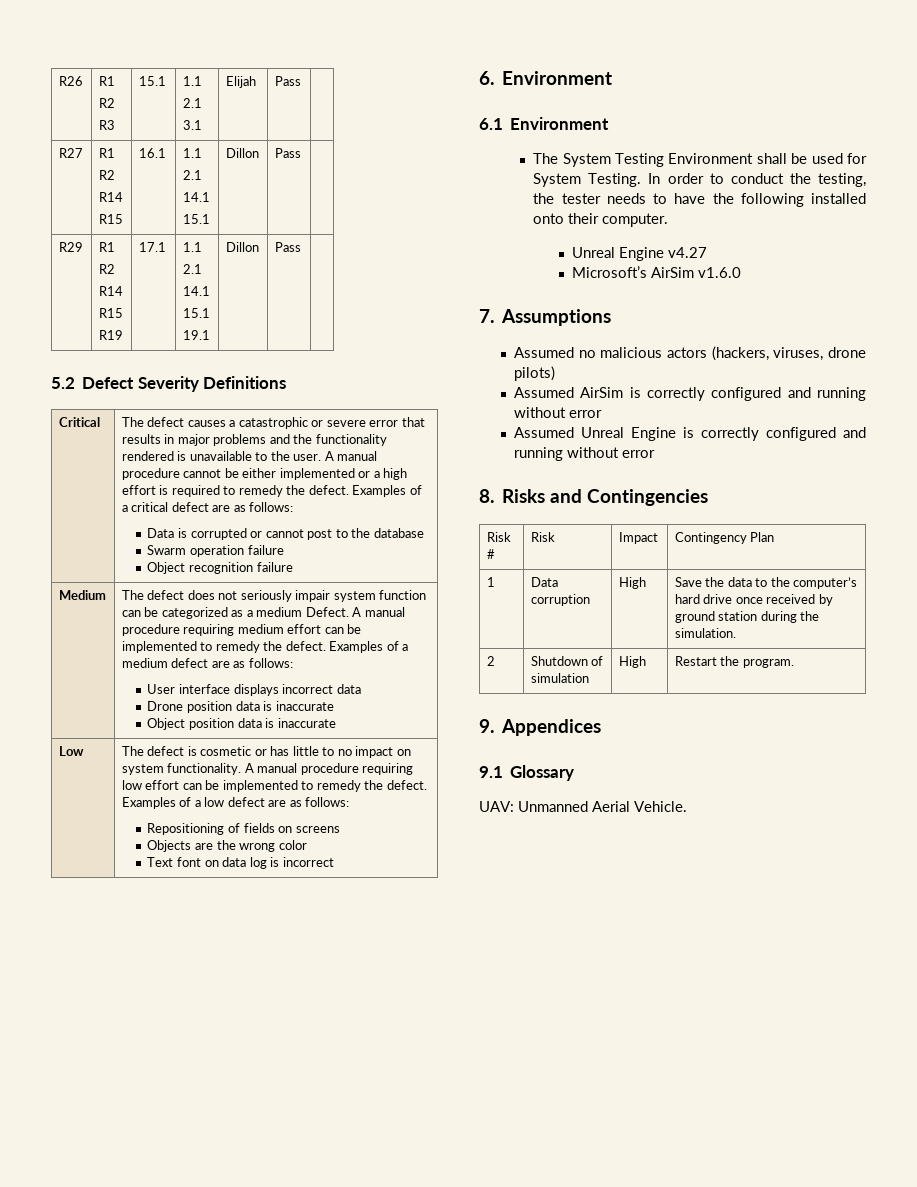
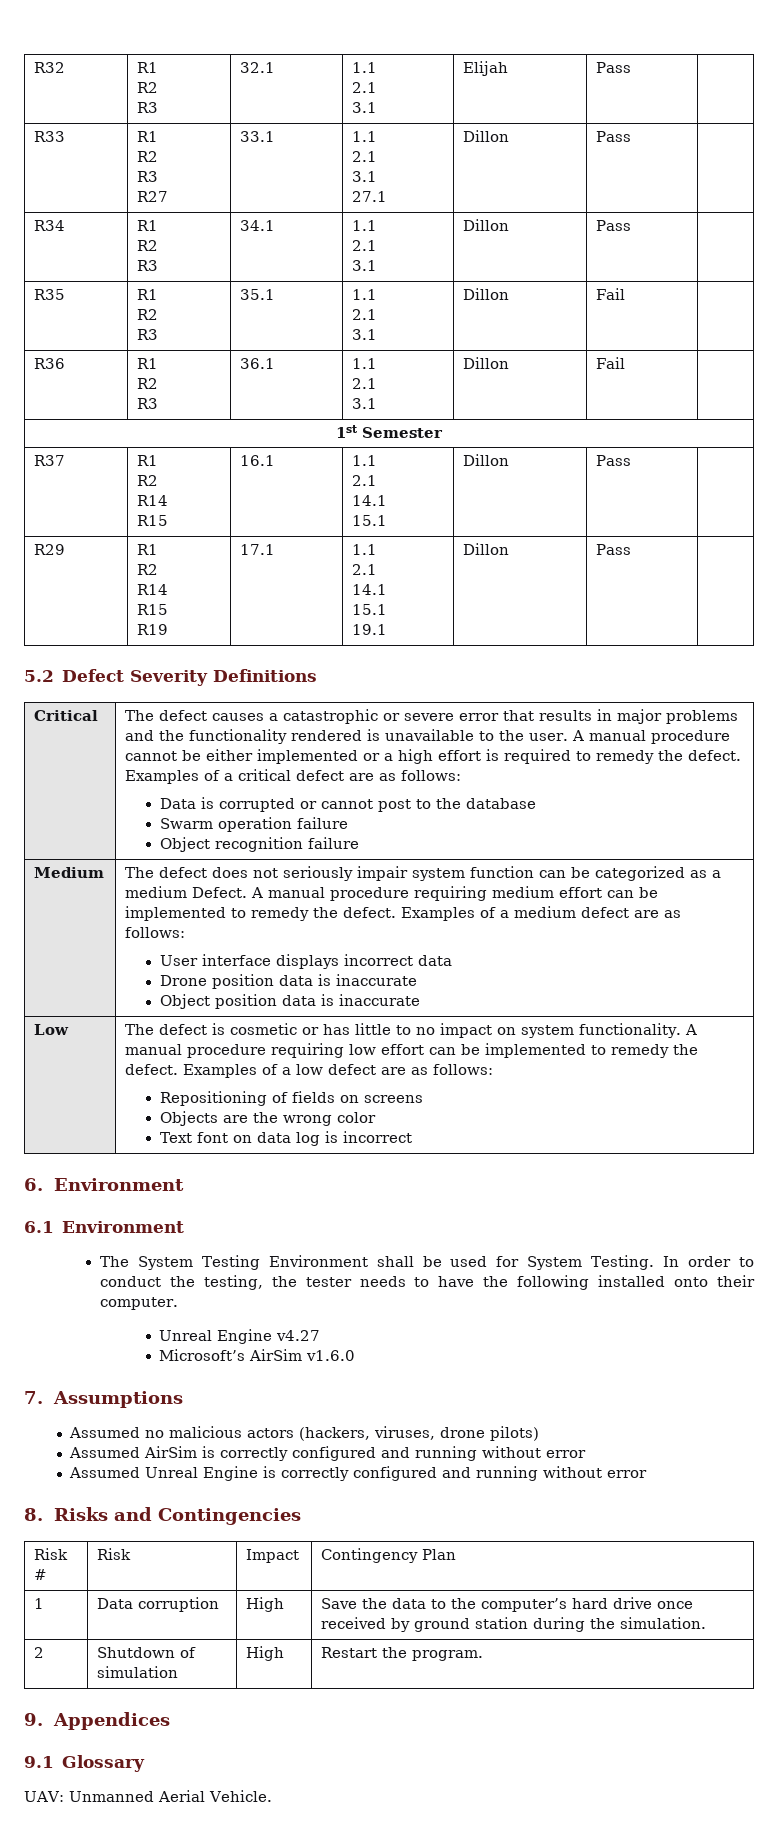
[58,76,83,86] [98,76,115,86] [98,98,115,108] [98,120,115,130] [138,76,166,86] R26 | R1 // R2 // R3 | 15.1 -> [34,62,66,73] [137,62,159,73] [137,82,159,93] [137,102,159,113] [240,62,276,73] R32 | R1 // R2 // R3 | 32.1
[58,148,83,158] R27 -> [34,131,66,142] [137,131,159,142] [137,151,159,162] [137,171,159,182] [137,191,169,202] [240,131,276,142] [352,131,378,142] [352,151,378,162] [352,171,378,182] [352,191,388,202] [463,130,510,142] [596,131,632,142] [34,220,66,231] [137,220,159,231] [137,240,159,251] [137,260,159,271] [240,220,276,231] [352,220,378,231] [352,240,378,251] [352,260,378,271] [463,219,510,231] [596,220,632,231] [34,289,66,300] [137,289,159,300] [137,309,159,320] [137,329,159,340] [240,289,276,300] [352,289,378,300] [352,309,378,320] [352,329,378,340] [463,288,510,300] [596,288,626,300] [34,358,66,369] [137,358,159,369] [137,378,159,389] [137,398,159,409] [240,358,276,369] [352,358,378,369] [352,378,378,389] [352,398,378,409] [463,357,510,369] [596,357,626,369] [336,425,443,438] [34,455,66,466] R33 | R1 // R2 // R3 // R27 | 33.1 | 1.1 // 2.1 // 3.1 // 27.1 | Dillon | Pass | // R34 | R1 // R2 // R3 | 34.1 | 1.1 // 2.1 // 3.1 | Dillon | Pass | // R35 | R1 // R2 // R3 | 35.1 | 1.1 // 2.1 // 3.1 | Dillon | Fail | // R36 | R1 // R2 // R3 | 36.1 | 1.1 // 2.1 // 3.1 | Dillon | Fail | // 1st Semester // R37

